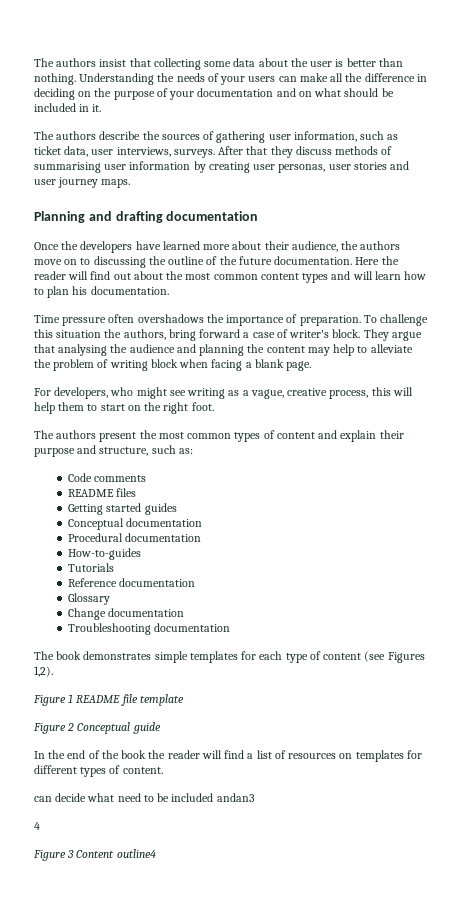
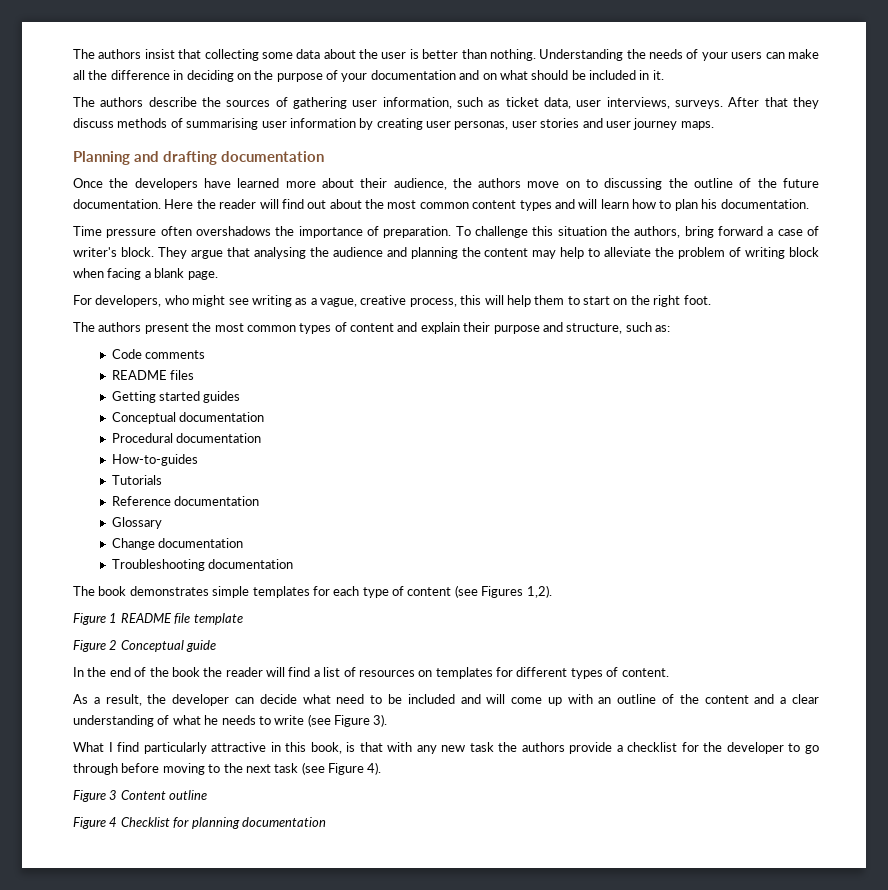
(163, 770) none -> [73,694,230,706] As a result, the developer
[216,793,255,802] [34,822,40,830] [33,849,156,861] andan3 // 4 // Figure 3 Content outline4 -> [460,694,819,706] [73,714,388,727] [73,742,819,754] [73,762,382,775] [73,790,208,802] [73,817,326,829] and will come up with an outline of the content and a clear understanding of what he needs to write (see Figure 3). // What I find particularly attractive in this book, is that with any new task the authors provide a checklist for the developer to go through before moving to the next task (see Figure 4). // Figure 3 Content outline // Figure 4 Checklist for planning documentation

